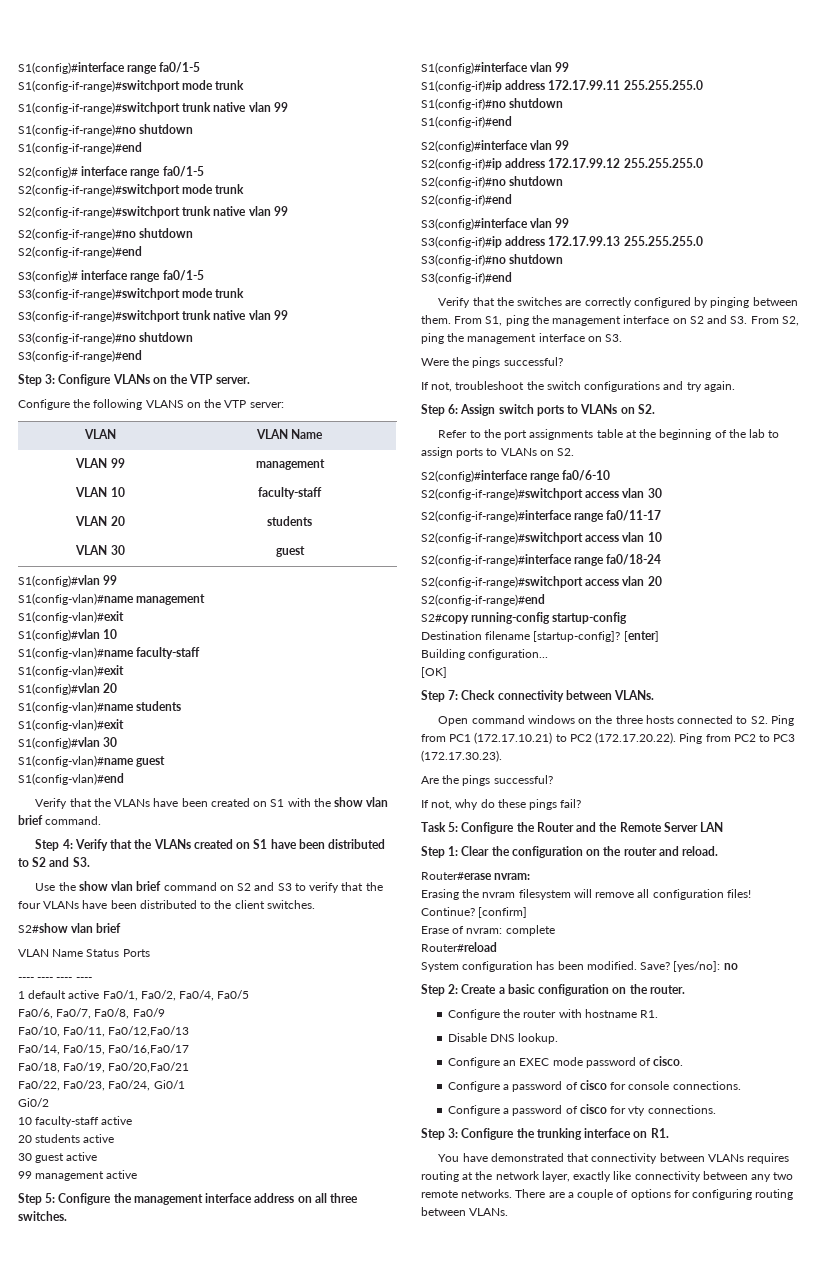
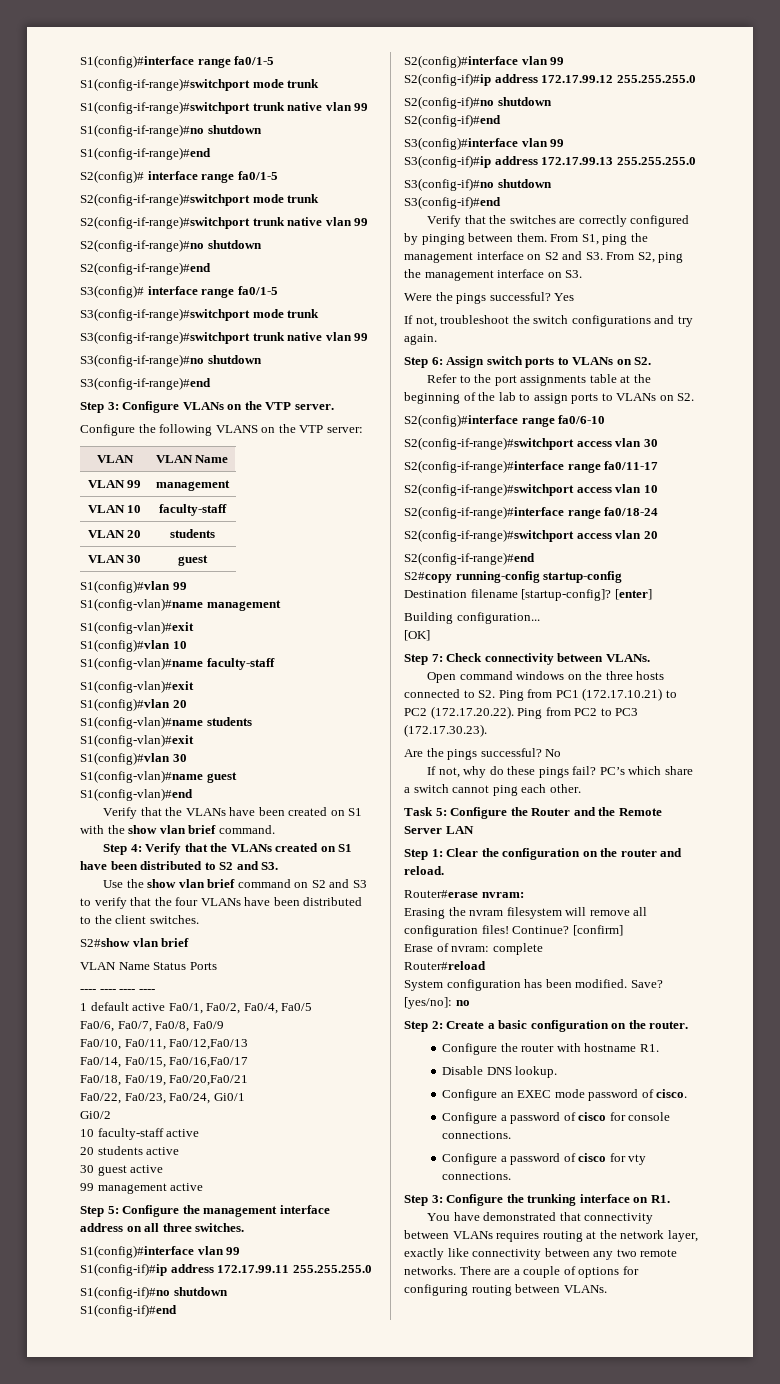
(563, 361) none -> [554,293,575,301] Yes
(553, 779) none -> [545,749,562,757] No
(582, 803) none -> [599,766,693,775] [404,784,581,796] PC’s which share a switch cannot ping each other.

